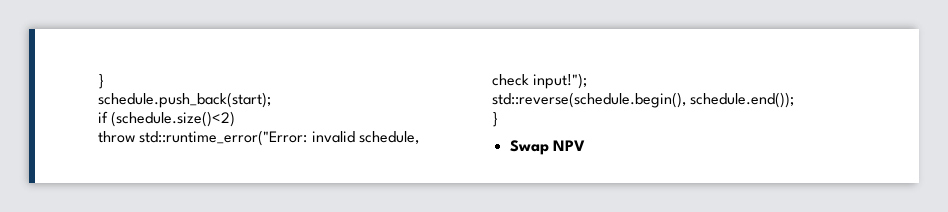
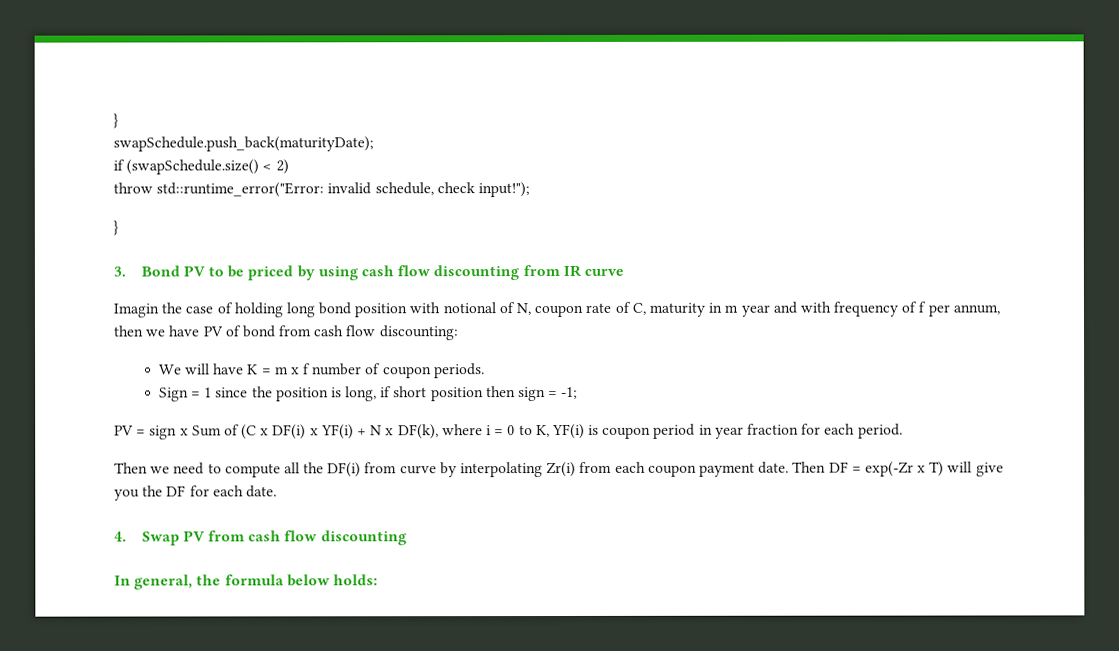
[98,74,104,89] [98,92,271,108] [98,111,236,127] } // schedule.push_back(start); // if (schedule.size()<2) -> [113,113,119,129] [113,136,374,152] [113,159,289,175] } // swapSchedule.push_back(maturityDate); // if (swapSchedule.size() < 2)
[492,92,795,108] [492,112,498,127] [509,140,585,155] // std::reverse(schedule.begin(), schedule.end()); // } // Swap NPV -> [113,220,119,236] [113,264,624,281] [113,301,1000,318] [113,325,459,341] [158,363,485,379] [158,386,579,402] [114,423,903,440] [114,461,1004,478] [114,485,277,501] [114,530,407,546] [114,574,378,590] // } // 3. Bond PV to be priced by using cash flow discounting from IR curve // Imagin the case of holding long bond position with notional of N, coupon rate of C, maturity in m year and with frequency of f per annum, then we have PV of bond from cash flow discounting: // We will have K = m x f number of coupon periods. // Sign = 1 since the position is long, if short position then sign = -1; // PV = sign x Sum of (C x DF(i) x YF(i) + N x DF(k), where i = 0 to K, YF(i) is coupon period in year fraction for each period. // Then we need to compute all the DF(i) from curve by interpolating Zr(i) from each coupon payment date. Then DF = exp(-Zr x T) will give you the DF for each date. // 4. Swap PV from cash flow discounting // In general, the formula below holds:

